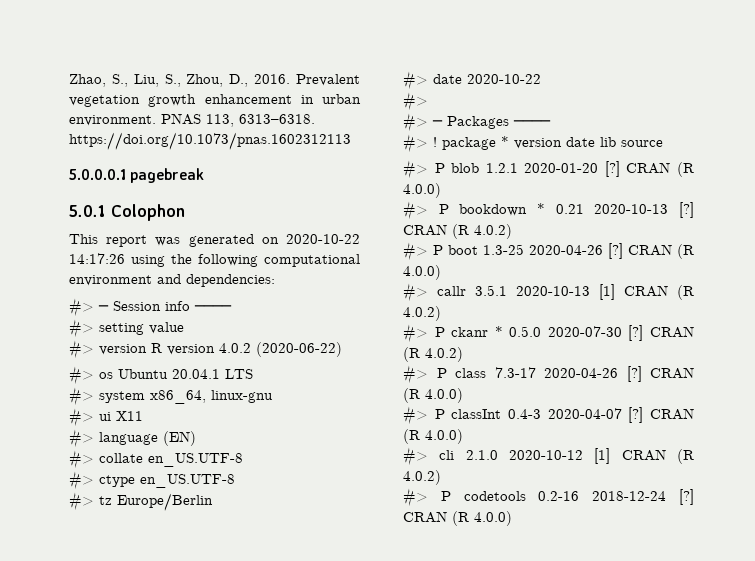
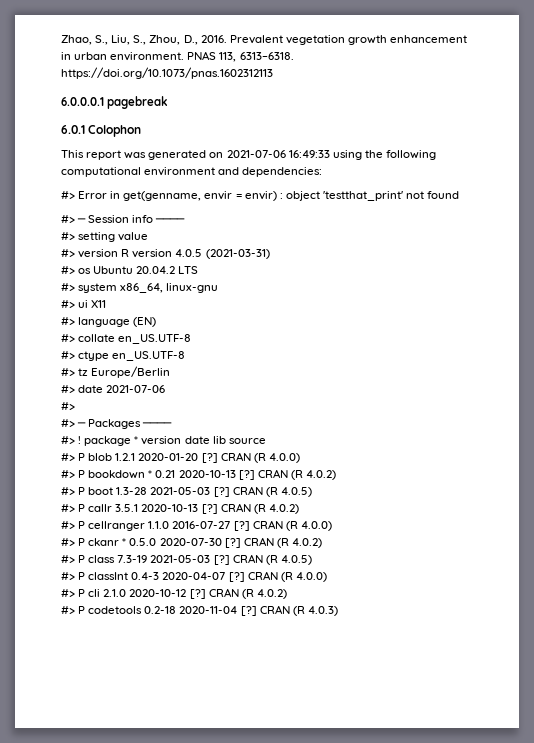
[69,169,126,180] 5.0.0.0.1 -> [61,97,104,106] 6.0.0.0.1
[69,205,106,217] 5.0.1 -> [61,125,85,134] 6.0.1
[286,234,360,244] [69,253,125,264] 2020-10-22 14:17:26 -> [226,150,330,158] 2021-07-06 16:49:33
(275, 280) none -> [61,191,460,201] // #> Error in get(genname, envir = envir) : object 'testthat_print' not found
[219,342,342,357] 4.0.2 (2020-06-22) -> [175,249,270,259] 4.0.5 (2021-03-31)
[172,369,220,379] 20.04.1 -> [136,266,176,274] 20.04.2
[467,74,541,84] 2020-10-22 -> [106,385,166,393] 2021-07-06
[483,243,694,259] [403,265,441,280] [403,283,694,302] [403,306,441,321] 1.3-25 2020-04-26 [?] CRAN (R 4.0.0) // #> callr 3.5.1 2020-10-13 [1] CRAN (R 4.0.2) -> [116,486,312,497] [61,503,299,514] [61,520,332,531] 1.3-28 2021-05-03 [?] CRAN (R 4.0.5) // #> P callr 3.5.1 2020-10-13 [?] CRAN (R 4.0.2) // #> P cellranger 1.1.0 2016-07-27 [?] CRAN (R 4.0.0)
[494,366,694,382] [403,388,463,403] 7.3-17 2020-04-26 [?] CRAN (R 4.0.0) -> [117,554,312,565] 7.3-19 2021-05-03 [?] CRAN (R 4.0.5)
(428, 456) none -> [78,589,86,597] P
[594,448,611,464] [1] -> [189,589,206,599] [?]
[538,489,694,505] [403,511,512,526] 0.2-16 2018-12-24 [?] CRAN (R 4.0.0) -> [144,605,338,616] 0.2-18 2020-11-04 [?] CRAN (R 4.0.3)

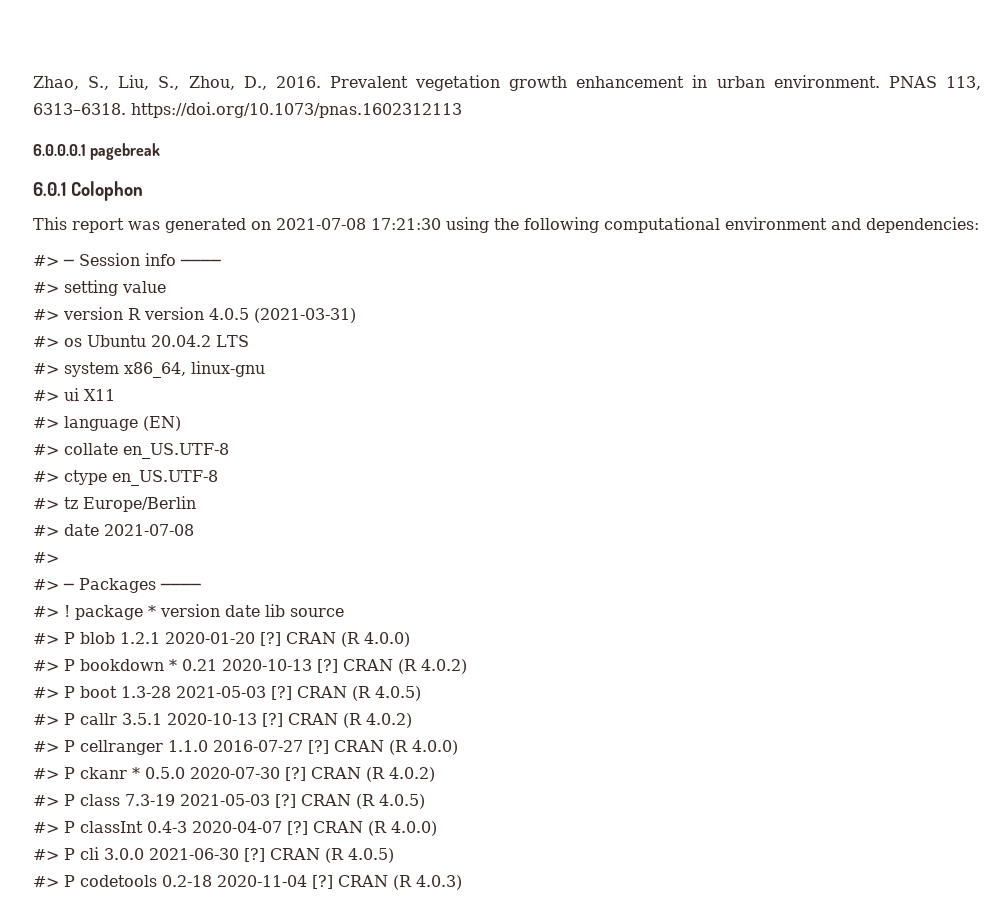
[226,150,330,158] 2021-07-06 16:49:33 -> [276,218,441,230] 2021-07-08 17:21:30
[61,191,460,201] // #> Error in get(genname, envir = envir) : object 'testthat_print' not found -> (979, 225) none
[106,385,166,393] 2021-07-06 -> [104,524,194,536] 2021-07-08
[103,588,287,599] 2.1.0 2020-10-12 [?] CRAN (R 4.0.2) -> [104,848,394,863] 3.0.0 2021-06-30 [?] CRAN (R 4.0.5)

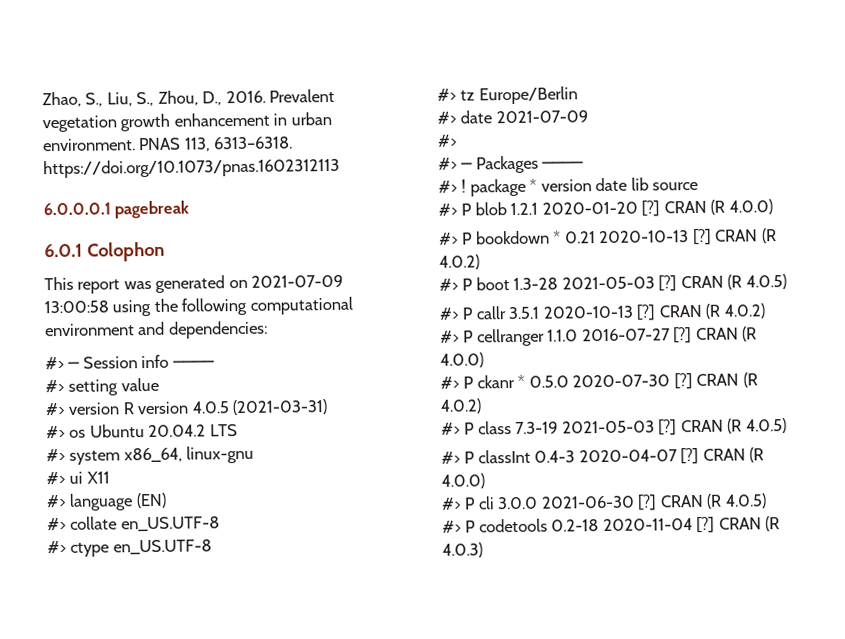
[276,218,441,230] 2021-07-08 17:21:30 -> [251,274,344,288] [44,300,109,314] 2021-07-09 13:00:58
[104,524,194,536] 2021-07-08 -> [495,110,588,124] 2021-07-09

